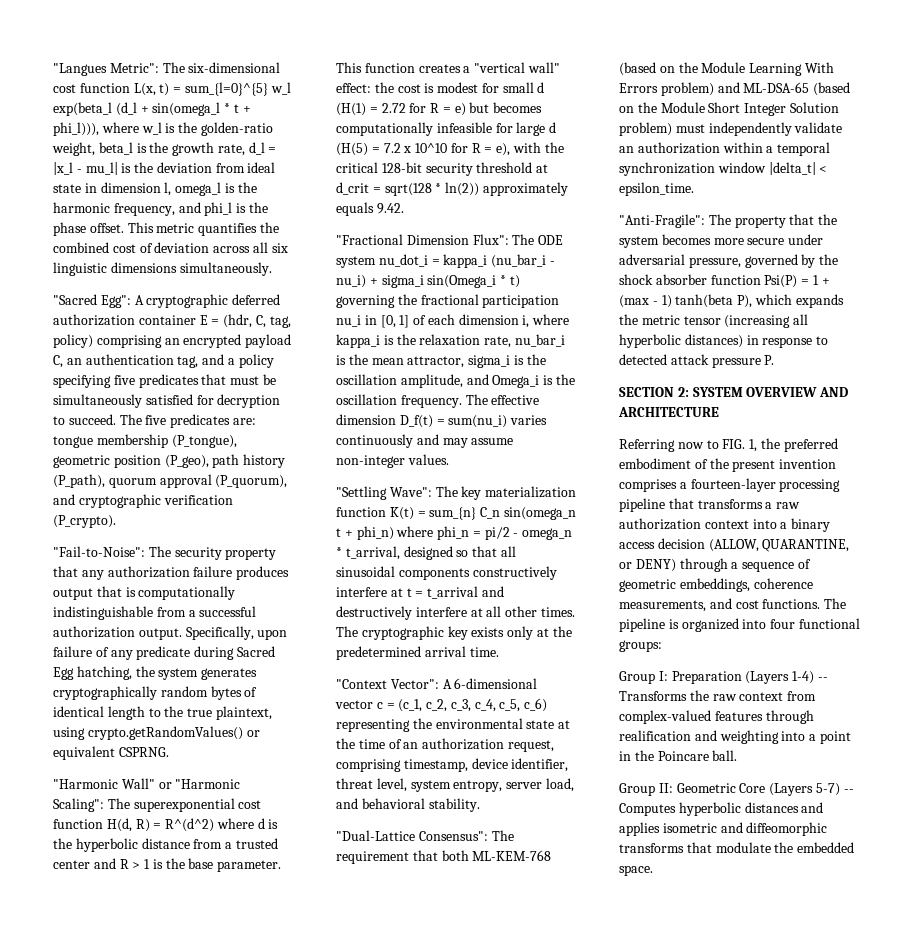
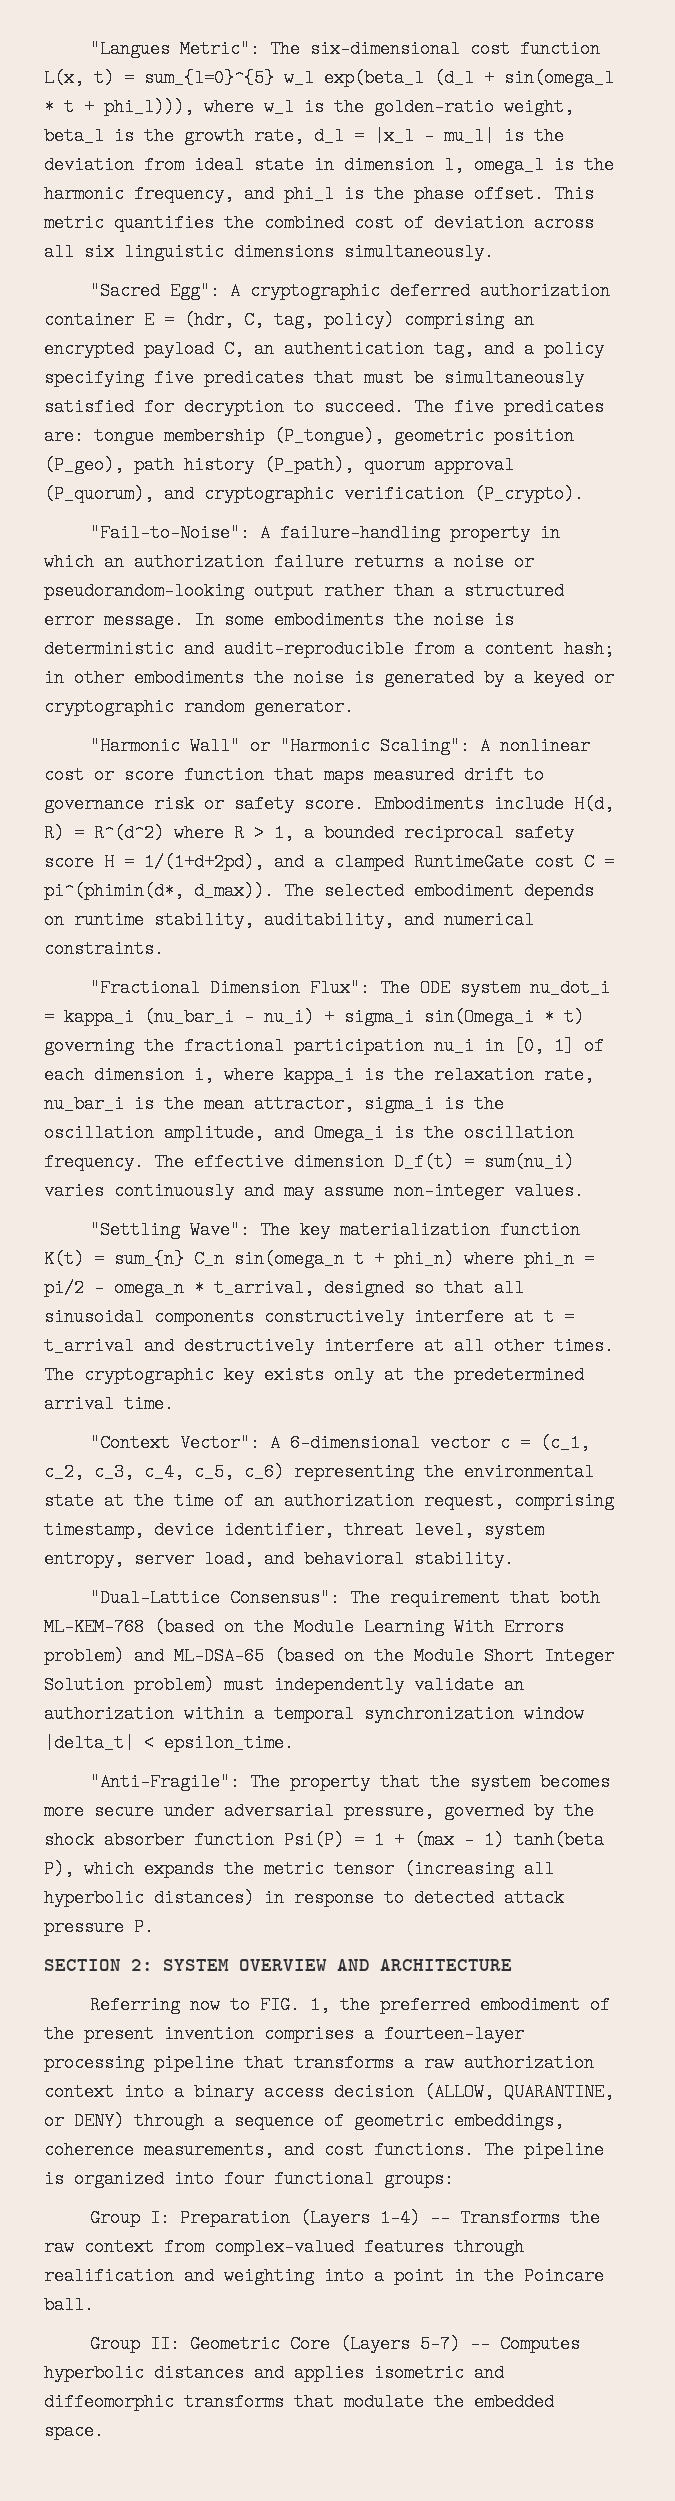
[148,546,277,560] [53,566,290,580] [53,586,236,600] [53,606,257,620] [53,626,288,640] [53,646,275,660] [53,666,258,680] [53,686,258,700] [53,706,272,720] [53,726,260,740] [53,746,169,760] The security property that any authorization failure produces output that is computationally indistinguishable from a successful authorization output. Specifically, upon failure of any predicate during Sacred Egg hatching, the system generates cryptographically random bytes of identical length to the true plaintext, using crypto.getRandomValues() or equivalent CSPRNG. -> [259,524,560,542] [44,553,534,571] [44,582,564,600] [44,611,514,629] [44,640,614,658] [44,669,614,687] [44,698,354,716] A failure-handling property in which an authorization failure returns a noise or pseudorandom-looking output rather than a structured error message. In some embodiments the noise is deterministic and audit-reproducible from a content hash; in other embodiments the noise is generated by a keyed or cryptographic random generator.
[107,798,262,812] [53,819,103,829] The superexponential cost function -> [479,737,590,755] [44,766,544,784] [44,795,564,813] A nonlinear cost or score function that maps measured drift to governance risk or safety score. Embodiments include
[257,818,279,829] [53,838,278,852] [53,858,282,872] [336,62,560,73] [336,82,545,93] [336,102,543,116] [336,122,557,136] [336,142,564,156] [336,162,549,176] [336,182,568,196] [336,202,404,216] d is the hyperbolic distance from a trusted center and R > 1 is the base parameter. This function creates a "vertical wall" effect: the cost is modest for small d (H(1) = 2.72 for R = e) but becomes computationally infeasible for large d (H(5) = 7.2 x 10^10 for R = e), with the critical 128-bit security threshold at d_crit = sqrt(128 * ln(2)) approximately equals 9.42. -> [234,824,574,842] [44,853,614,871] [44,882,594,900] [44,911,534,929] [44,940,164,958] R > 1, a bounded reciprocal safety score H = 1/(1+d+2pd), and a clamped RuntimeGate cost C = pi^(phimin(d*, d_max)). The selected embodiment depends on runtime stability, auditability, and numerical constraints.

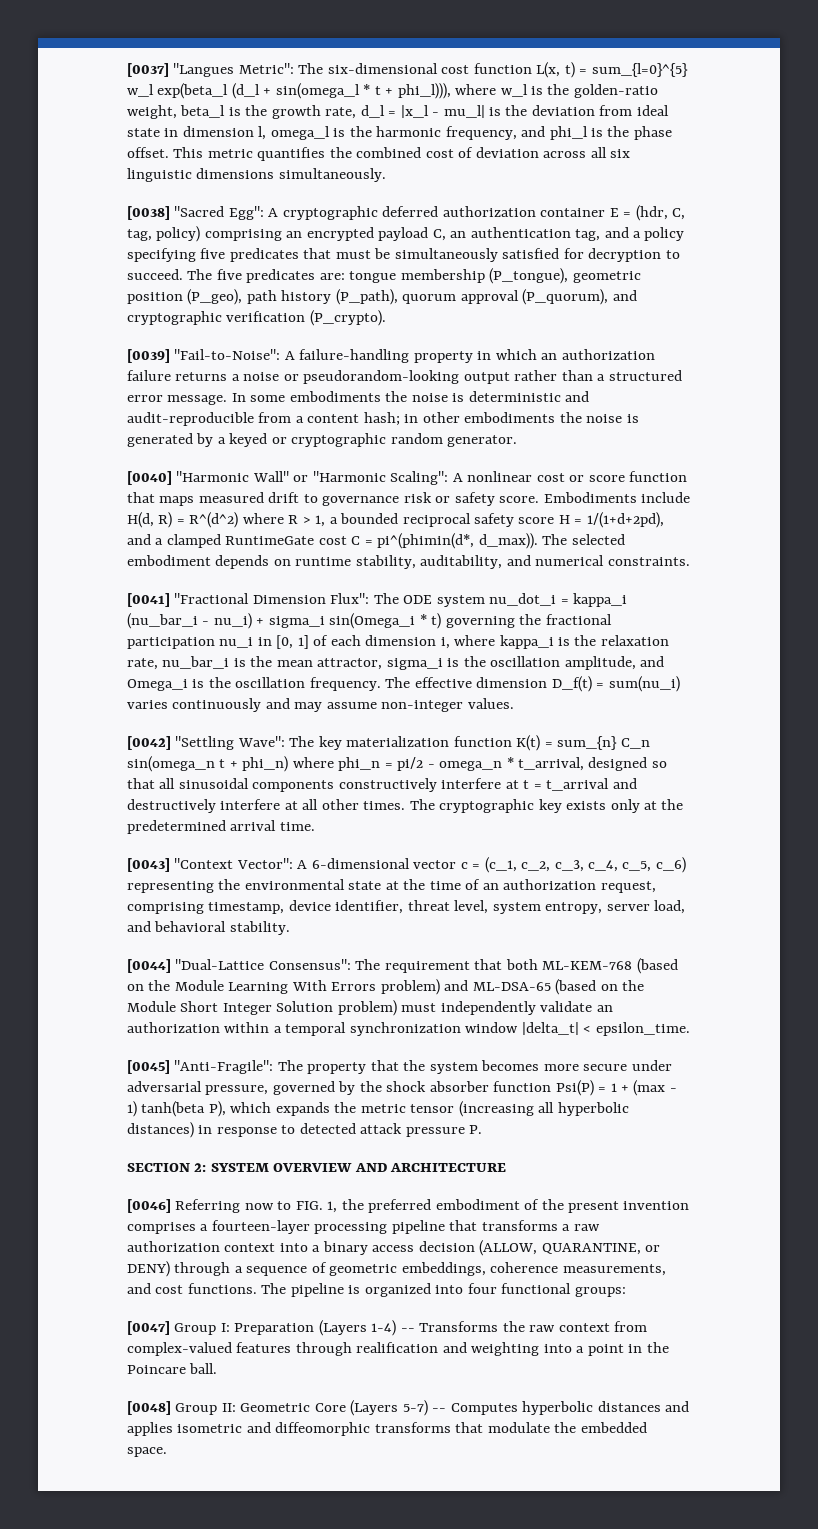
(89, 49) none -> [127,63,169,77] [0037]
(494, 252) none -> [127,206,170,220] [0038]
(584, 494) none -> [127,349,170,363] [0039]
(354, 707) none -> [127,471,172,485] [0040]
(164, 949) none -> [127,593,170,607] [0041]
(584, 1191) none -> [127,736,171,750] [0042]
(174, 1404) none -> [127,858,170,872] [0043]
(514, 1559) none -> [127,959,171,973] [0044]
(294, 1743) none -> [127,1060,170,1074] [0045]
(512, 1965) none -> [127,1199,171,1213] [0046]
(454, 2179) none -> [127,1321,170,1335] [0047]
(94, 2305) none -> [127,1401,171,1415] [0048]

